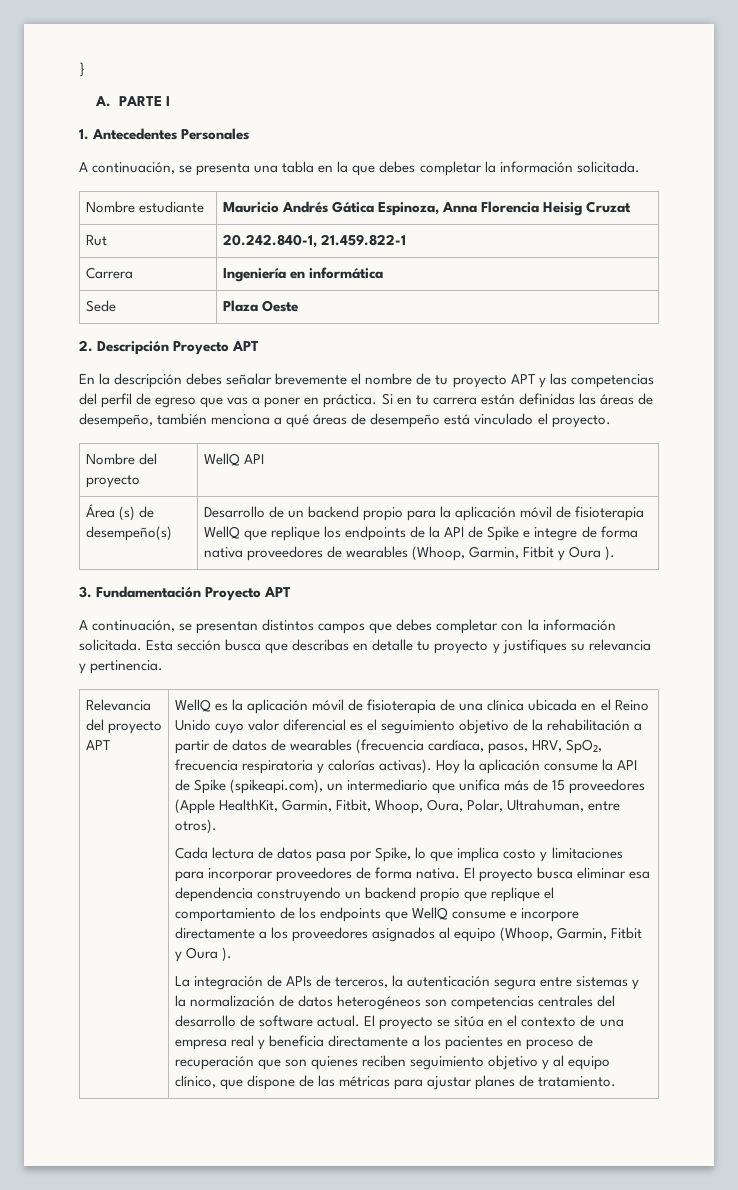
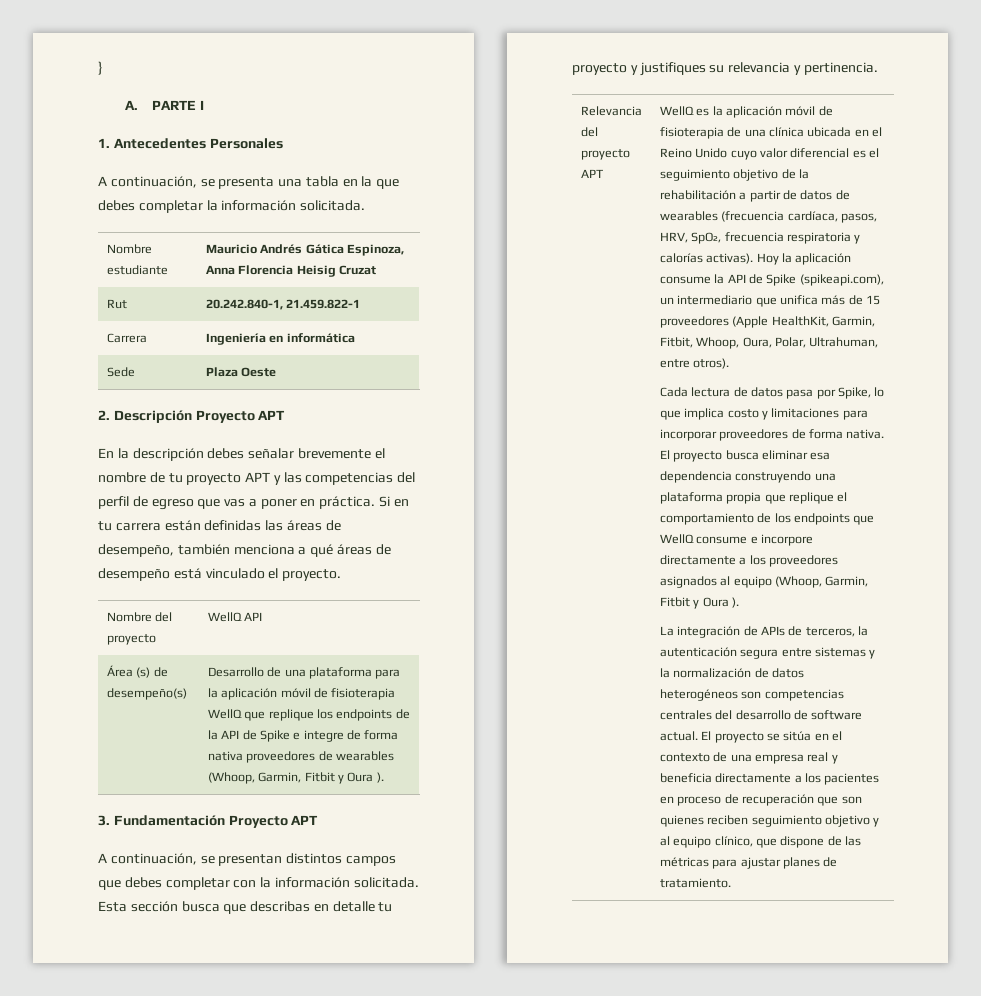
[288,506,404,521] un backend propio -> [284,667,372,679] una plataforma
[345,887,461,902] un backend propio -> [814,473,836,481] [659,492,762,504] una plataforma propia

